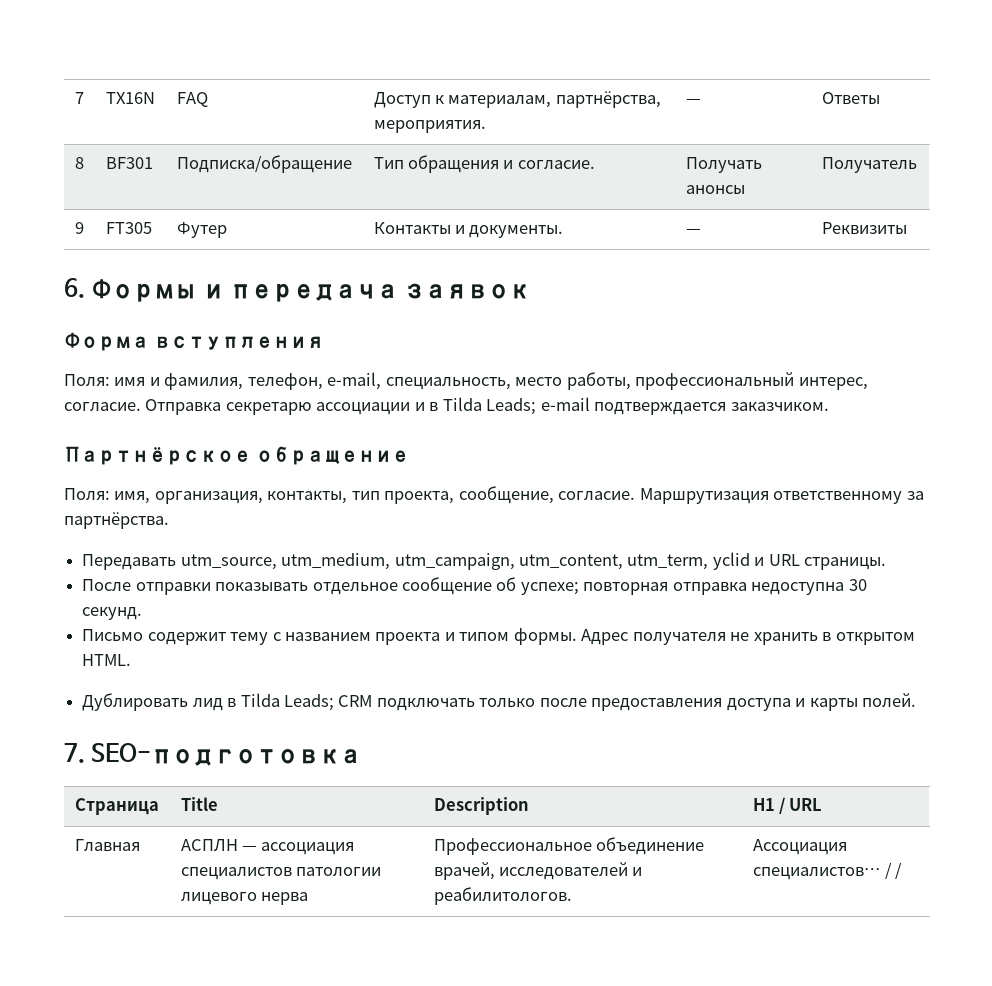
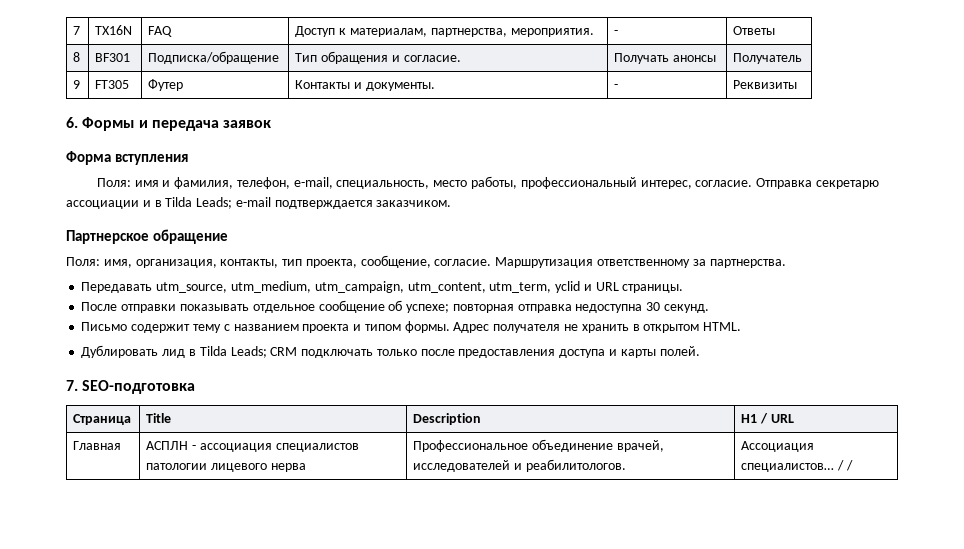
[555,91,661,108] партнёрства, -> [430,28,507,37] партнерства,
[685,98,701,104] — -> [614,30,619,35] -
[685,228,701,234] — -> [614,84,619,89] -
[64,446,251,465] Партнёрское -> [66,230,149,244] Партнерское
[64,512,169,529] партнёрства. -> [709,259,786,268] партнерства.
[242,845,258,851] — -> [192,445,197,450] -

